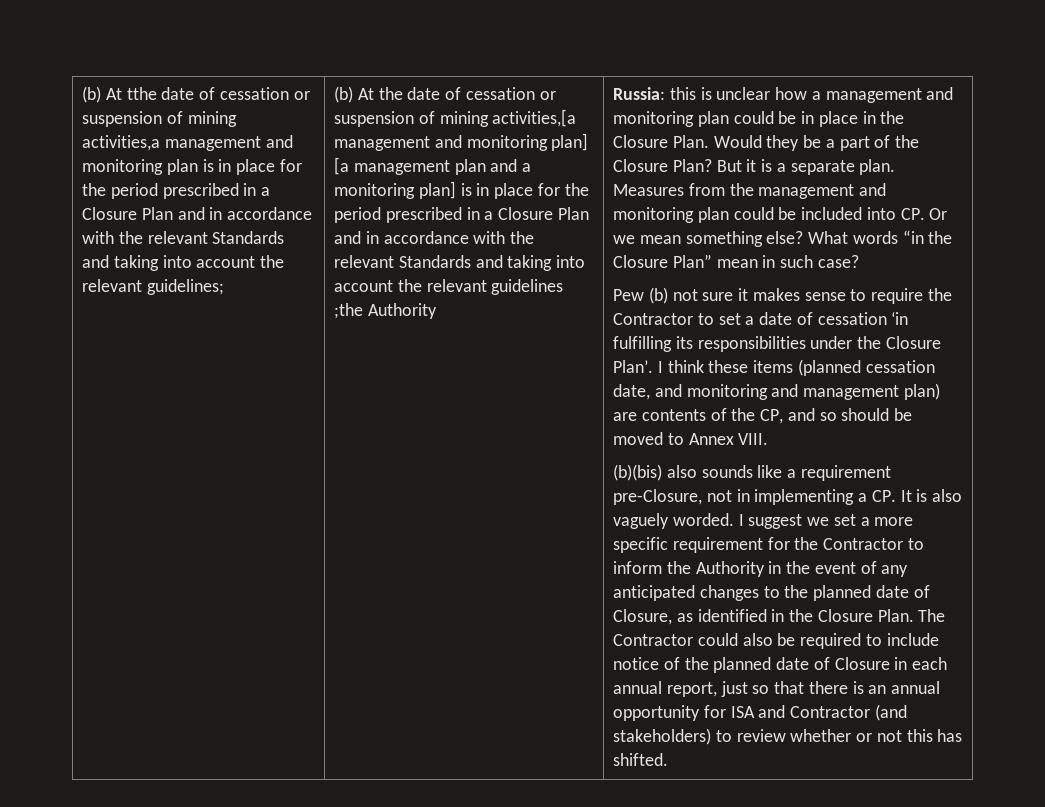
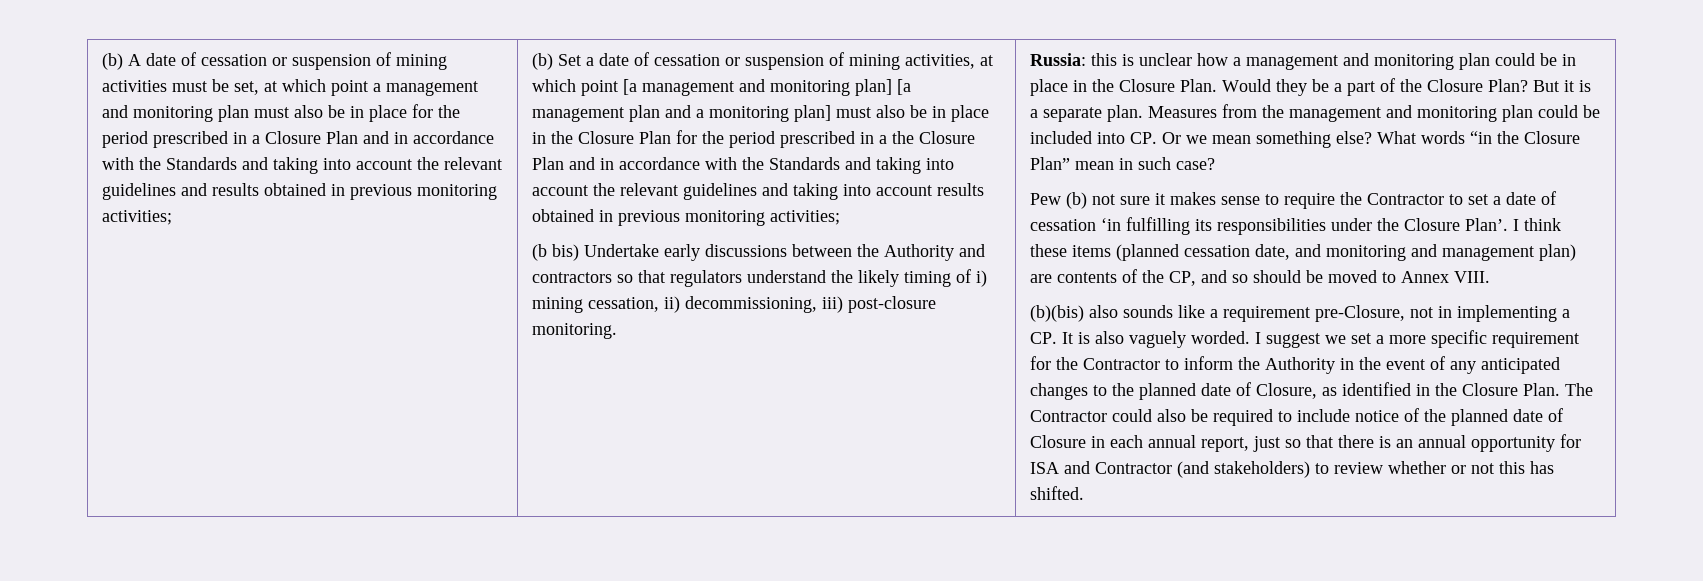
[82,86,310,103] [82,111,237,127] [82,135,293,151] [82,159,214,175] (b) At tthe date of cessation or suspension of mining activities,a management and monitoring plan is -> [102,52,448,70] [102,79,479,96] [102,105,346,122] (b) A date of cessation or suspension of mining activities must be set, at which point a management and monitoring plan must also be
[147,231,285,244] [82,255,285,271] [82,279,224,295] [334,86,556,103] [334,109,577,127] relevant Standards and taking into account the relevant guidelines; | (b) At the date of cessation or suspension of mining activities,[a -> [166,157,503,174] [102,183,498,200] [102,210,173,225] [532,52,994,70] [532,79,638,96] Standards and taking into account the relevant guidelines and results obtained in previous monitoring activities; | (b) Set a date of cessation or suspension of mining activities, at which point [a
[460,183,589,199] [334,207,589,223] [334,231,535,244] [334,255,586,271] [334,279,564,295] [334,303,437,319] is in place for the period prescribed in a Closure Plan and in accordance with the relevant Standards and taking into account the relevant guidelines ;the Authority -> [836,105,990,122] [532,130,976,148] [532,157,955,174] [532,183,985,200] [532,209,841,226] [532,244,986,261] [532,269,988,287] [532,296,937,313] [532,323,618,339] must also be in place in the Closure Plan for the period prescribed in a the Closure Plan and in accordance with the Standards and taking into account the relevant guidelines and taking into account results obtained in previous monitoring activities; // (b bis) Undertake early discussions between the Authority and contractors so that regulators understand the likely timing of i) mining cessation, ii) decommissioning, iii) post-closure monitoring.

